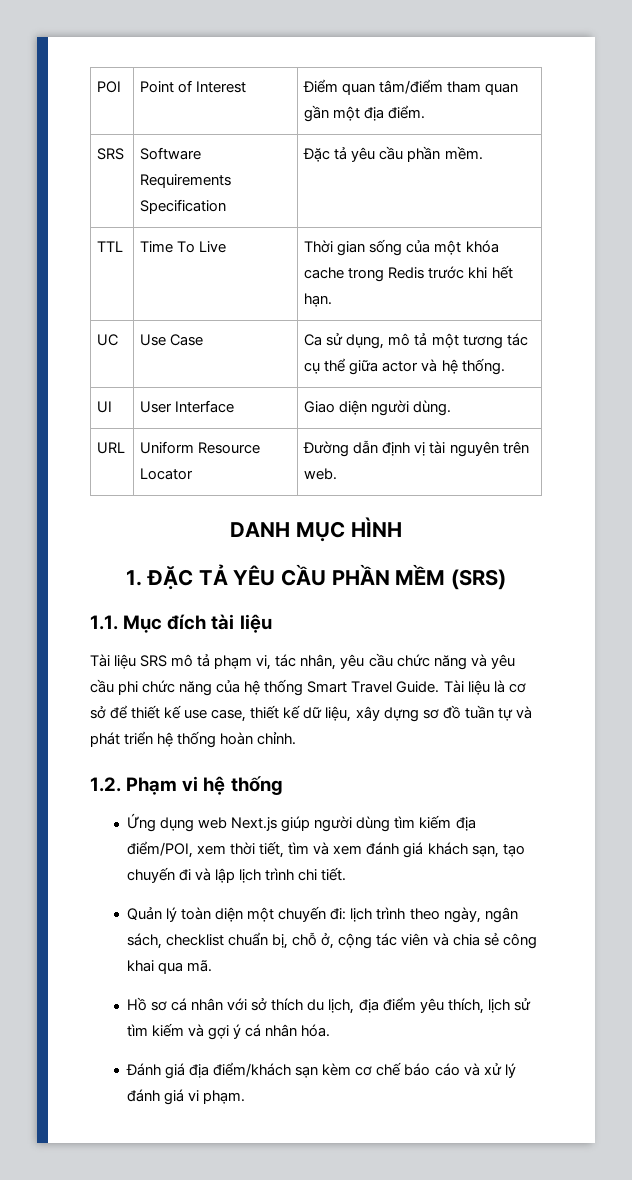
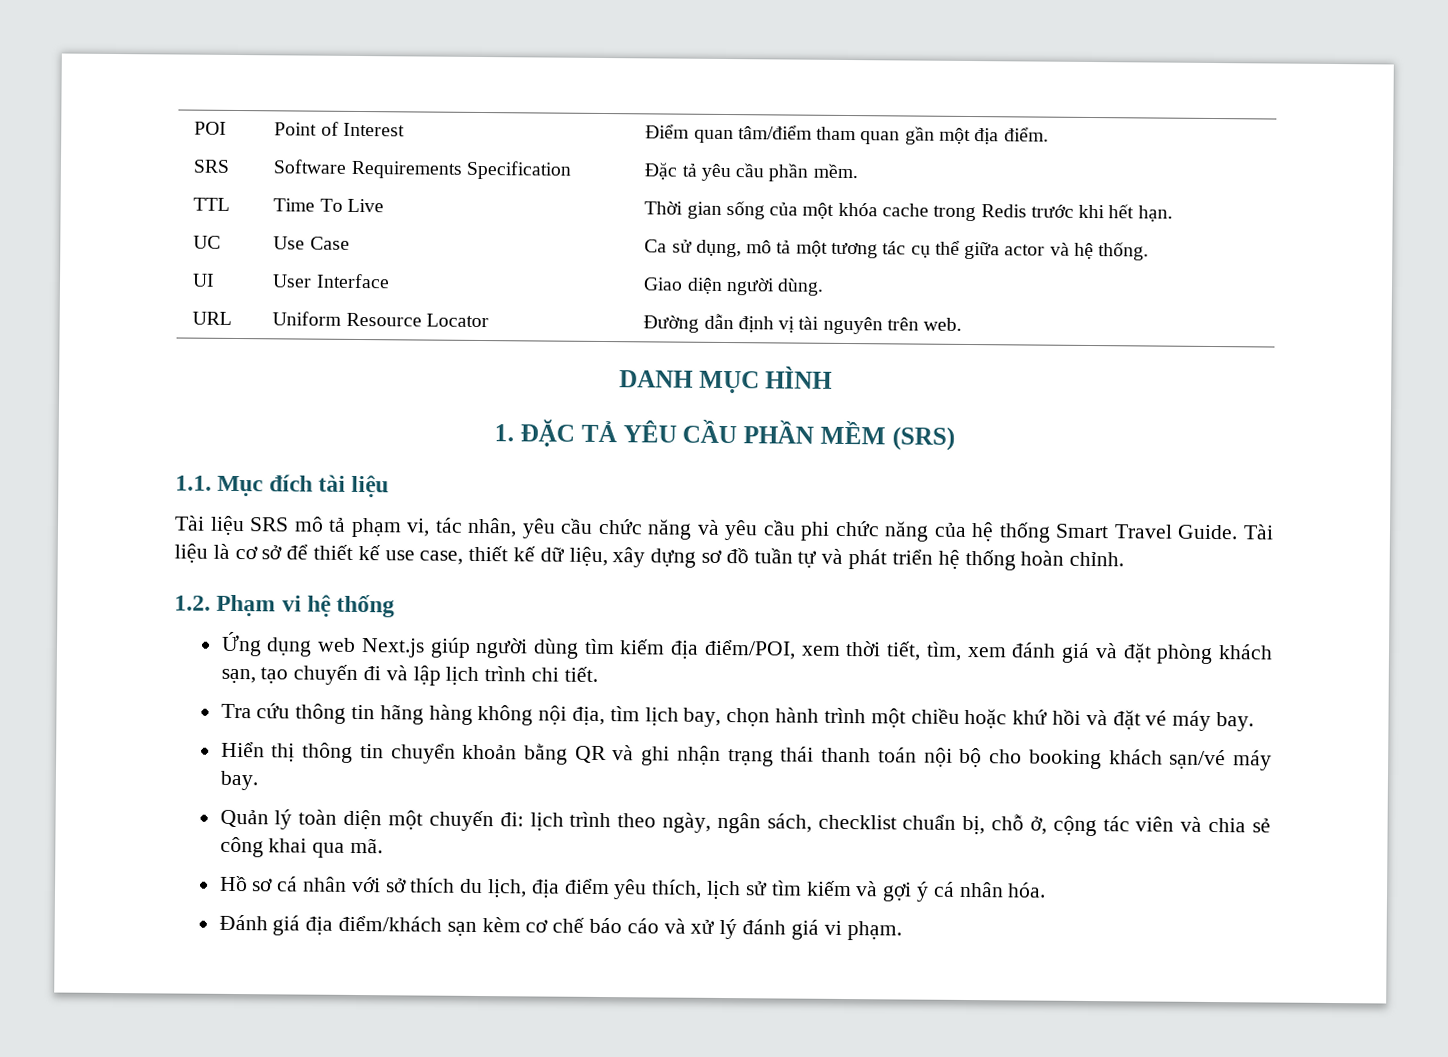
[288,842,330,855] tìm và -> [925,641,962,661] tìm,
(424, 850) none -> [1094,643,1214,665] và đặt phòng
(347, 874) none -> [220,703,1254,732] [220,741,1273,771] [219,770,258,791] // Tra cứu thông tin hãng hàng không nội địa, tìm lịch bay, chọn hành trình một chiều hoặc khứ hồi và đặt vé máy bay. // Hiển thị thông tin chuyển khoản bằng QR và ghi nhận trạng thái thanh toán nội bộ cho booking khách sạn/vé máy bay.

